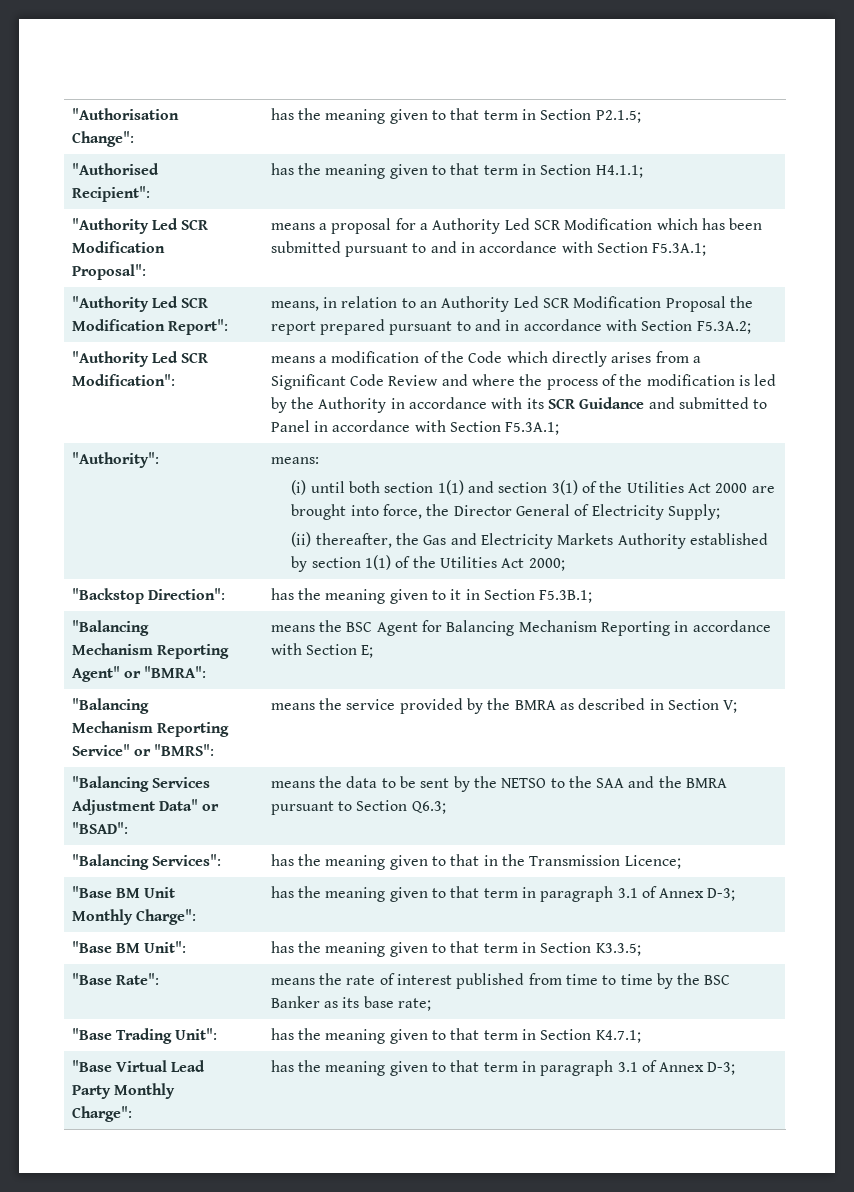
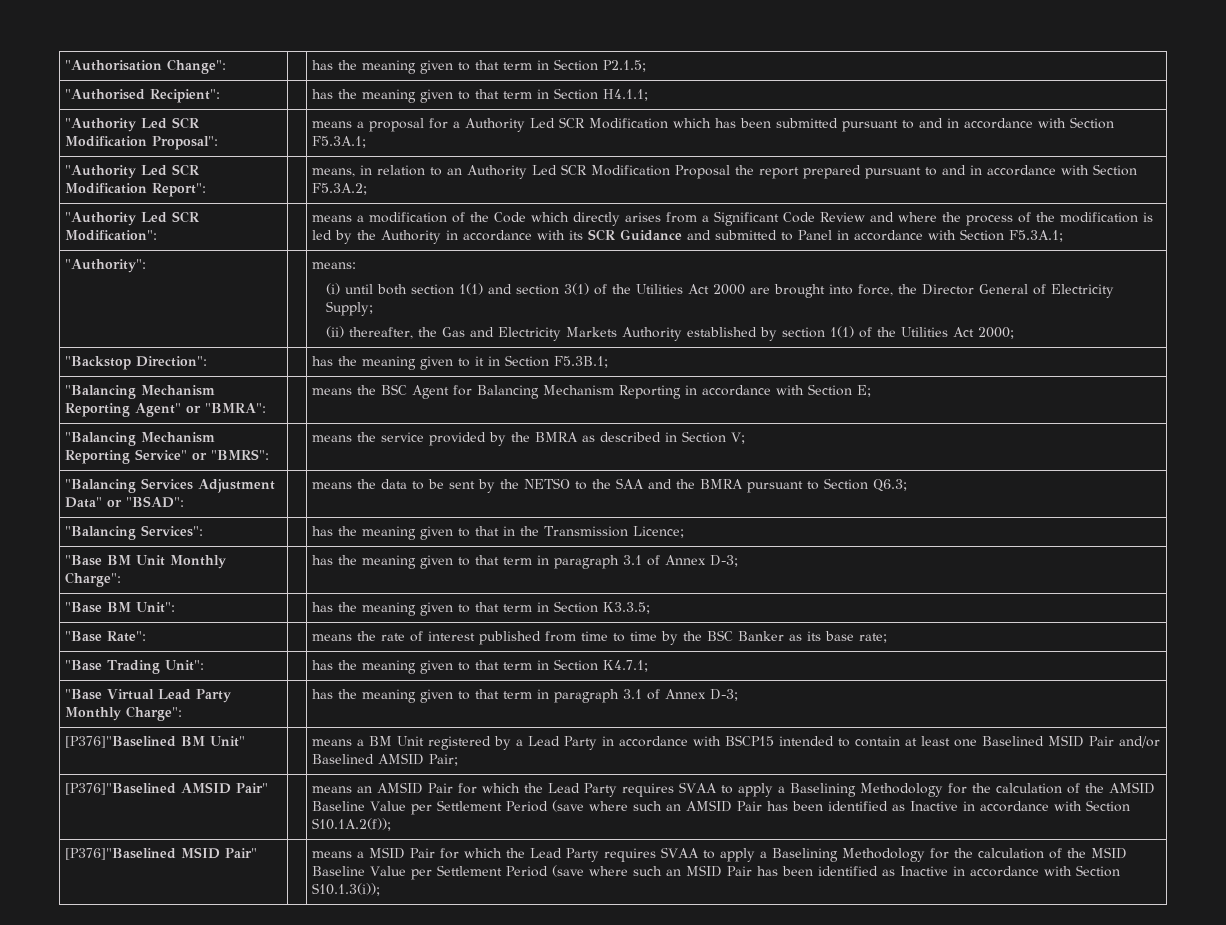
(736, 1068) none -> [65,736,246,748] [312,735,1161,750] [312,753,459,766] [65,782,269,795] [312,782,1156,797] [312,800,1131,815] [312,818,392,831] [65,847,258,860] [312,847,1128,862] [312,865,1121,880] [312,883,381,896] // [P376]"Baselined BM Unit" | | means a BM Unit registered by a Lead Party in accordance with BSCP15 intended to contain at least one Baselined MSID Pair and/or Baselined AMSID Pair; // [P376]"Baselined AMSID Pair" | | means an AMSID Pair for which the Lead Party requires SVAA to apply a Baselining Methodology for the calculation of the AMSID Baseline Value per Settlement Period (save where such an AMSID Pair has been identified as Inactive in accordance with Section S10.1A.2(f)); // [P376]"Baselined MSID Pair" | | means a MSID Pair for which the Lead Party requires SVAA to apply a Baselining Methodology for the calculation of the MSID Baseline Value per Settlement Period (save where such an MSID Pair has been identified as Inactive in accordance with Section S10.1.3(i));

